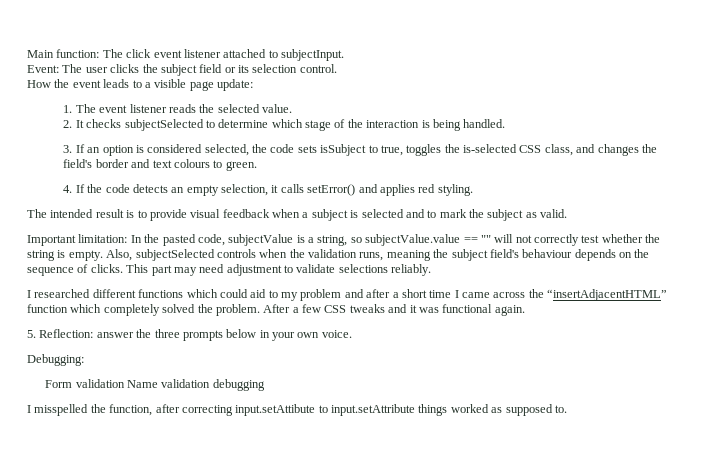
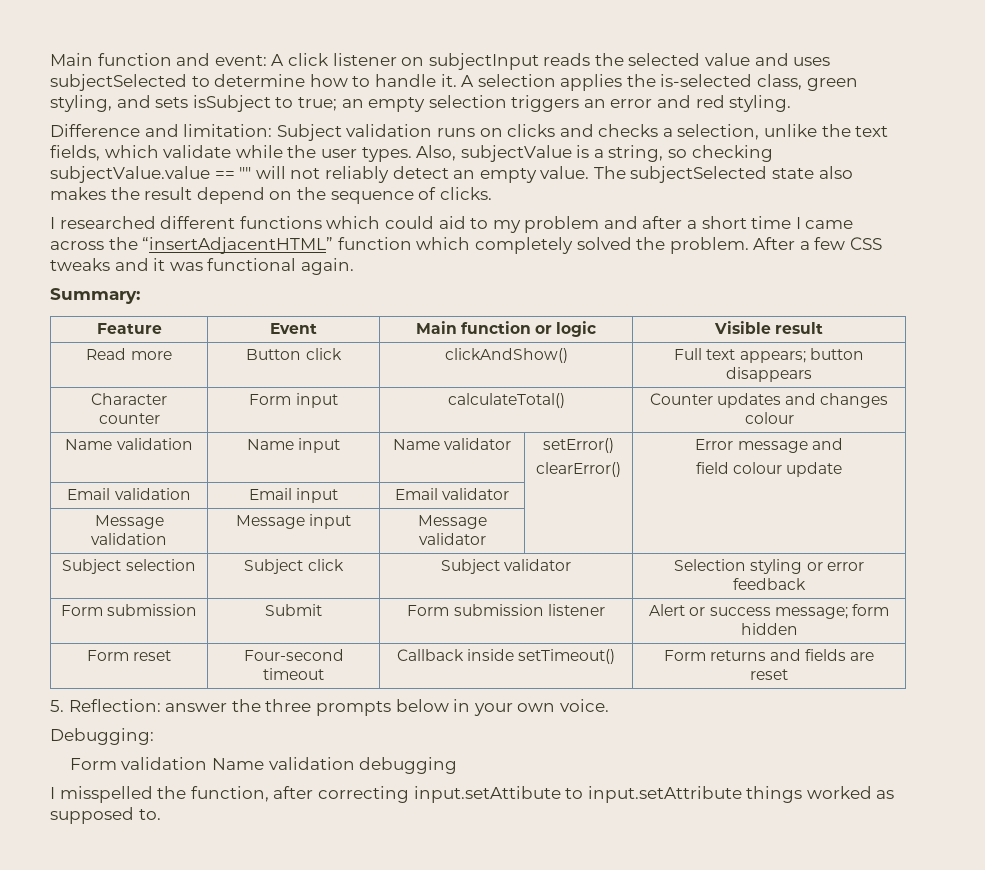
[27,49,344,61] [27,64,337,76] [27,79,253,91] [63,104,293,113] [63,119,506,131] [63,144,657,156] [63,159,257,171] [63,184,473,196] [27,209,568,221] [27,234,225,246] Main function: The click event listener attached to subjectInput. // Event: The user clicks the subject field or its selection control. // How the event leads to a visible page update: // 1. The event listener reads the selected value. // 2. It checks subjectSelected to determine which stage of the interaction is being handled. // 3. If an option is considered selected, the code sets isSubject to true, toggles the is-selected CSS class, and changes the field's border and text colours to green. // 4. If the code detects an empty selection, it calls setError() and applies red styling. // The intended result is to provide visual feedback when a subject is selected and to mark the subject as valid. // Important limitation: In the pasted code, -> [50,53,831,70] [50,74,858,91] [50,95,792,112] [50,124,889,141] [50,145,457,162] Main function and event: A click listener on subjectInput reads the selected value and uses subjectSelected to determine how to handle it. A selection applies the is-selected class, green styling, and sets isSubject to true; an empty selection triggers an error and red styling. // Difference and limitation: Subject validation runs on clicks and checks a selection, unlike the text fields, which validate while the user types. Also,
(362, 240) none -> [691,145,773,162] checking
[534,234,661,246] [27,249,616,261] correctly test whether the string is empty. Also, subjectSelected controls when the validation runs, meaning the subject field's behaviour depends -> [324,166,853,183] [50,187,265,204] reliably detect an empty value. The subjectSelected state also makes the result depend
[126,264,432,276] This part may need adjustment to validate selections reliably. -> (492, 193) none
(525, 310) none -> [50,288,140,304] [96,323,162,334] [270,323,317,334] [415,321,597,337] [713,321,824,334] [86,348,172,360] [246,348,342,360] [444,348,568,363] [674,348,864,363] [726,367,812,382] [91,393,167,405] [98,413,160,424] [249,393,338,408] [447,393,565,408] [649,393,889,408] [744,412,794,424] [65,438,193,450] [246,438,341,453] [392,438,512,450] [543,438,614,453] [536,462,621,477] [695,438,843,453] [695,462,843,477] [67,488,191,500] [248,488,339,503] [394,488,510,500] [94,515,164,529] [91,533,167,545] [235,514,352,529] [417,515,487,529] [418,533,486,545] [62,559,196,574] [244,559,344,574] [440,559,572,574] [674,559,864,574] [733,578,806,590] [60,604,198,616] [265,604,322,616] [407,604,605,616] [649,604,889,619] [740,623,798,635] [86,650,172,661] [243,649,344,661] [263,668,324,680] [396,649,616,664] [663,649,875,661] [750,669,788,680] // Summary: // Feature | Event | Main function or logic | Visible result // Read more | Button click | clickAndShow() | Full text appears; button disappears // Character counter | Form input | calculateTotal() | Counter updates and changes colour // Name validation | Name input | Name validator | setError() // clearError() | Error message and // field colour update // Email validation | Email input | Email validator | | // Message validation | Message input | Message validator | | // Subject selection | Subject click | Subject validator | Selection styling or error feedback // Form submission | Submit | Form submission listener | Alert or success message; form hidden // Form reset | Four-second timeout | Callback inside setTimeout() | Form returns and fields are reset

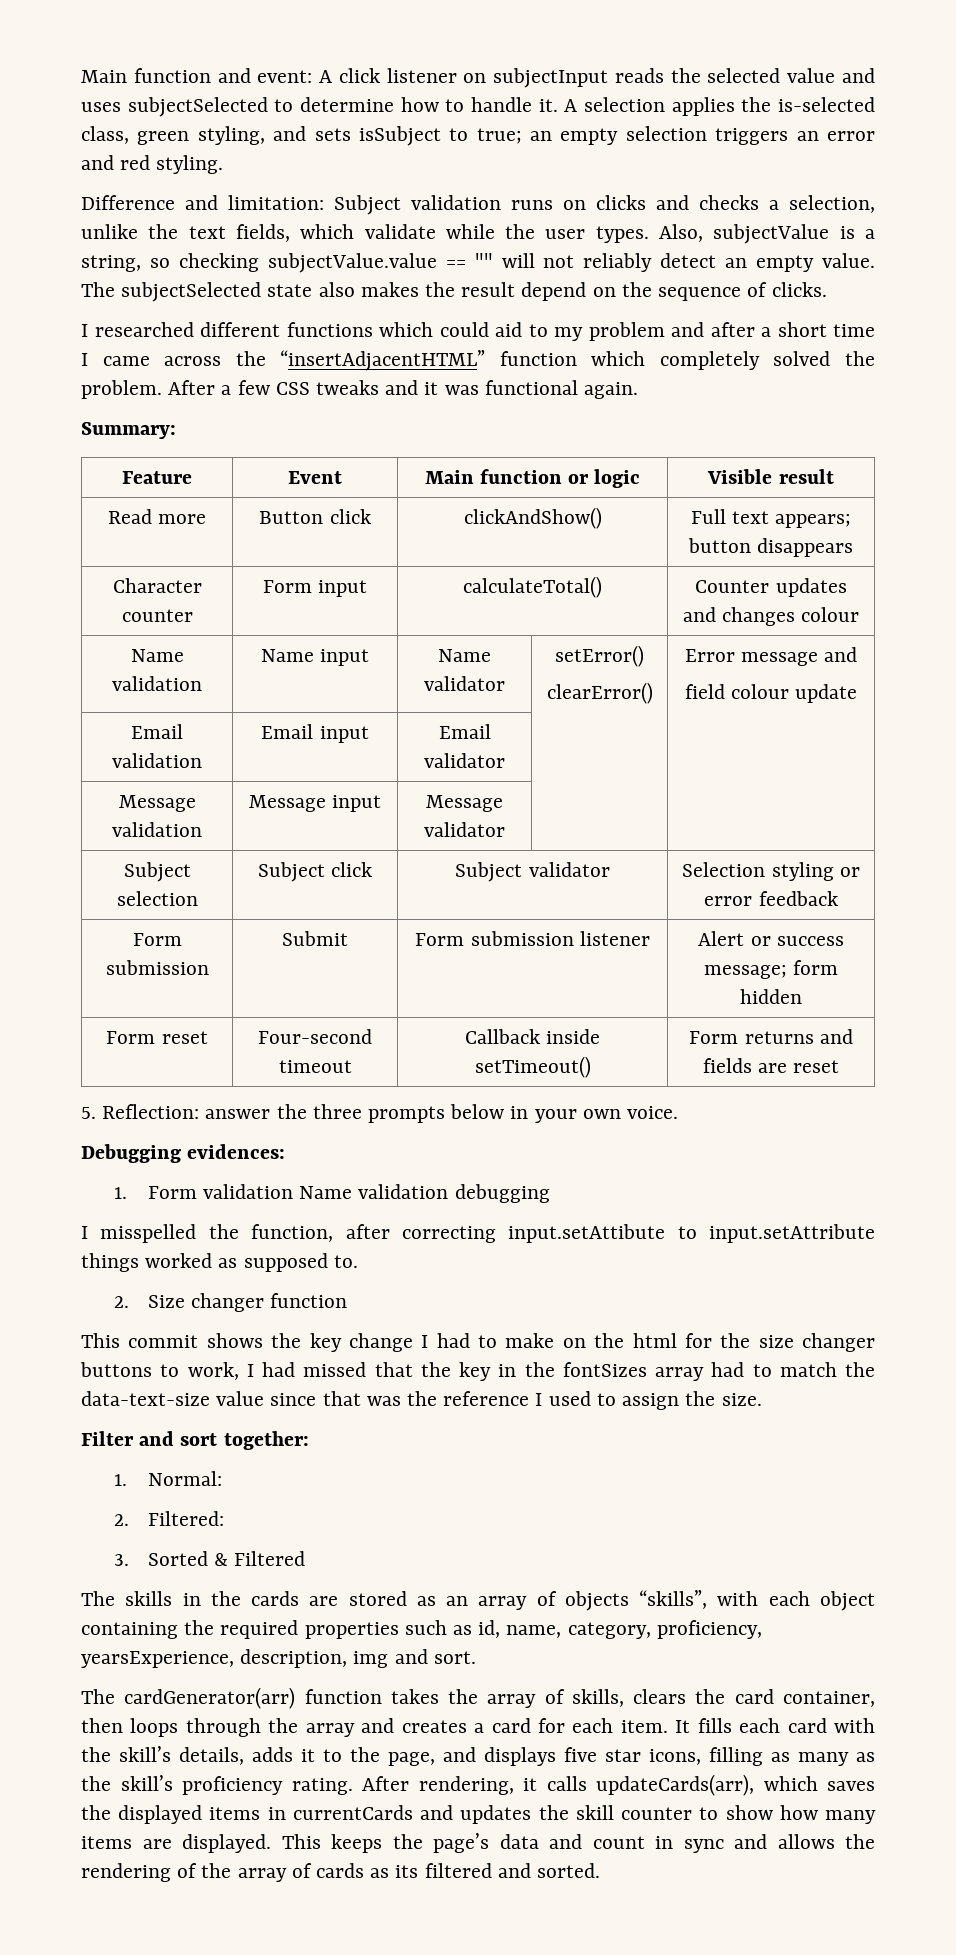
[50,728,154,745] Debugging: // -> [81,1144,286,1163] [114,1187,128,1199] Debugging evidences: // 1.
(161, 814) none -> [114,1293,348,1312] [81,1333,875,1352] [80,1362,875,1381] [81,1391,762,1410] [81,1431,309,1450] [114,1471,222,1486] [114,1511,224,1526] [114,1551,306,1566] [81,1590,875,1611] [81,1620,762,1639] [81,1649,476,1668] [81,1687,875,1709] [81,1718,875,1737] [81,1746,875,1766] [81,1774,875,1796] [81,1805,877,1824] [81,1833,875,1853] [81,1863,601,1882] // 2. Size changer function // This commit shows the key change I had to make on the html for the size changer buttons to work, I had missed that the key in the fontSizes array had to match the data-text-size value since that was the reference I used to assign the size. // Filter and sort together: // 1. Normal: // 2. Filtered: // 3. Sorted & Filtered // The skills in the cards are stored as an array of objects “skills”, with each object containing the required properties such as id, name, category, proficiency, yearsExperience, description, img and sort. // The cardGenerator(arr) function takes the array of skills, clears the card container, then loops through the array and creates a card for each item. It fills each card with the skill’s details, adds it to the page, and displays five star icons, filling as many as the skill’s proficiency rating. After rendering, it calls updateCards(arr), which saves the displayed items in currentCards and updates the skill counter to show how many items are displayed. This keeps the page’s data and count in sync and allows the rendering of the array of cards as its filtered and sorted.

